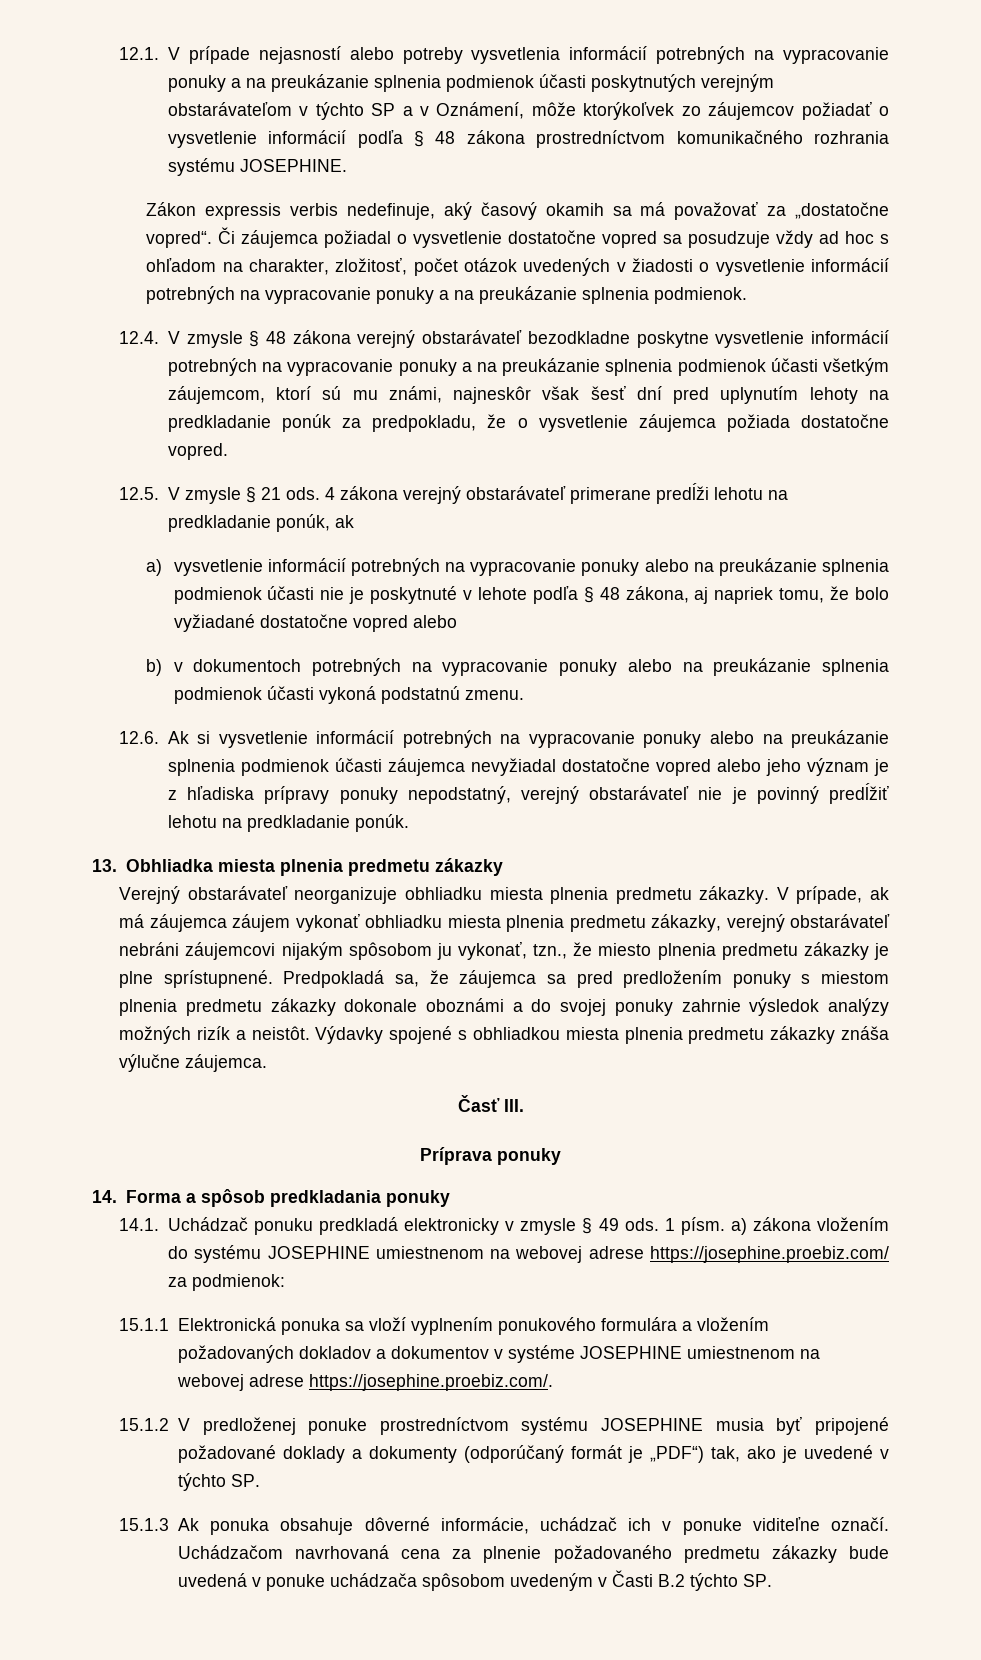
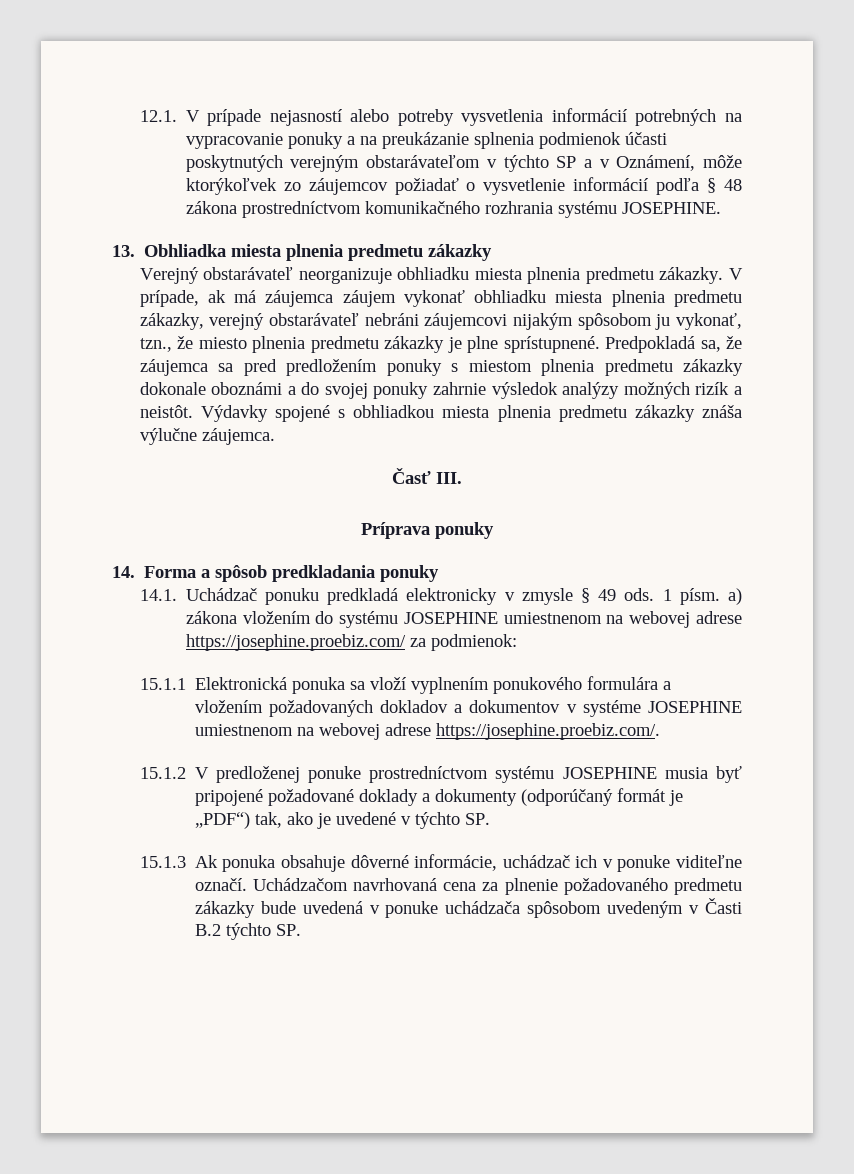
[146,202,890,220] [146,227,889,248] [146,258,889,276] [146,286,748,304] [119,330,889,348] [167,358,889,376] [167,386,889,404] [167,414,889,432] [167,443,228,460] [119,483,788,504] [167,514,354,532] [146,558,889,576] [173,586,889,604] [173,614,457,632] [146,658,889,676] [173,686,524,704] [119,730,889,748] [167,758,890,776] [167,783,889,804] [167,814,409,832] // Zákon expressis verbis nedefinuje, aký časový okamih sa má považovať za „dostatočne vopred“. Či záujemca požiadal o vysvetlenie dostatočne vopred sa posudzuje vždy ad hoc s ohľadom na charakter, zložitosť, počet otázok uvedených v žiadosti o vysvetlenie informácií potrebných na vypracovanie ponuky a na preukázanie splnenia podmienok. // 12.4. V zmysle § 48 zákona verejný obstarávateľ bezodkladne poskytne vysvetlenie informácií potrebných na vypracovanie ponuky a na preukázanie splnenia podmienok účasti všetkým záujemcom, ktorí sú mu známi, najneskôr však šesť dní pred uplynutím lehoty na predkladanie ponúk za predpokladu, že o vysvetlenie záujemca požiada dostatočne vopred. // 12.5. V zmysle § 21 ods. 4 zákona verejný obstarávateľ primerane predĺži lehotu na predkladanie ponúk, ak // a) vysvetlenie informácií potrebných na vypracovanie ponuky alebo na preukázanie splnenia podmienok účasti nie je poskytnuté v lehote podľa § 48 zákona, aj napriek tomu, že bolo vyžiadané dostatočne vopred alebo // b) v dokumentoch potrebných na vypracovanie ponuky alebo na preukázanie splnenia podmienok účasti vykoná podstatnú zmenu. // 12.6. Ak si vysvetlenie informácií potrebných na vypracovanie ponuky alebo na preukázanie splnenia podmienok účasti záujemca nevyžiadal dostatočne vopred alebo jeho význam je z hľadiska prípravy ponuky nepodstatný, verejný obstarávateľ nie je povinný predĺžiť lehotu na predkladanie ponúk. -> (721, 208) none

